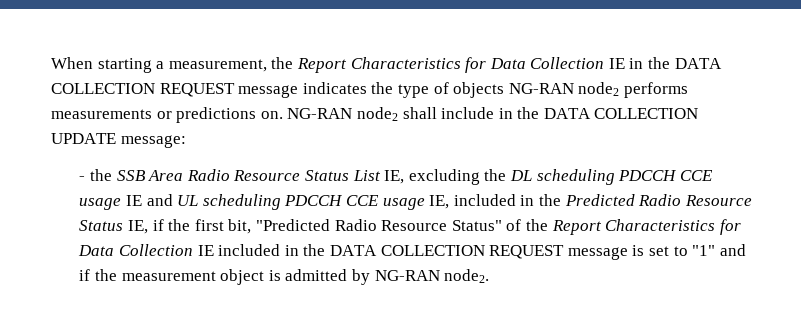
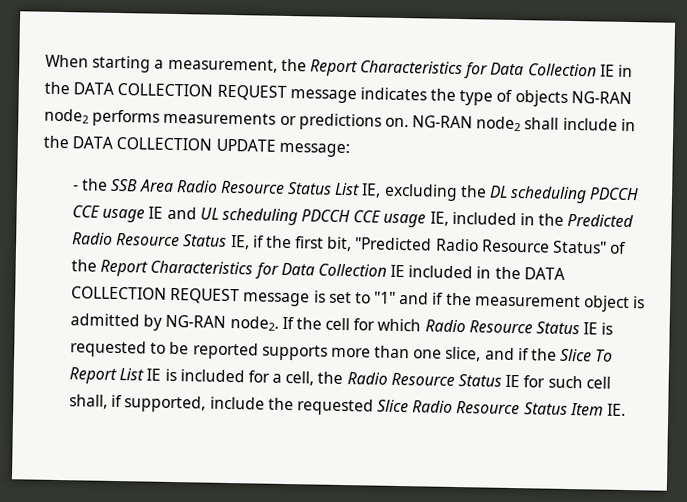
(490, 276) none -> [281,316,614,335] [69,340,614,362] [68,367,611,389] [68,394,627,417] If the cell for which Radio Resource Status IE is requested to be reported supports more than one slice, and if the Slice To Report List IE is included for a cell, the Radio Resource Status IE for such cell shall, if supported, include the requested Slice Radio Resource Status Item IE.

